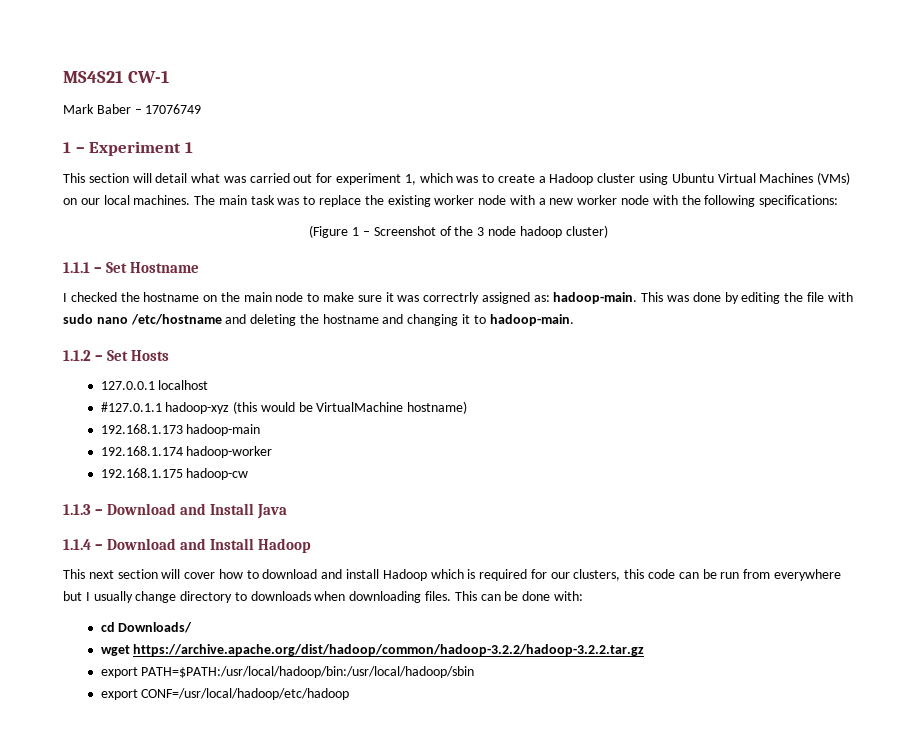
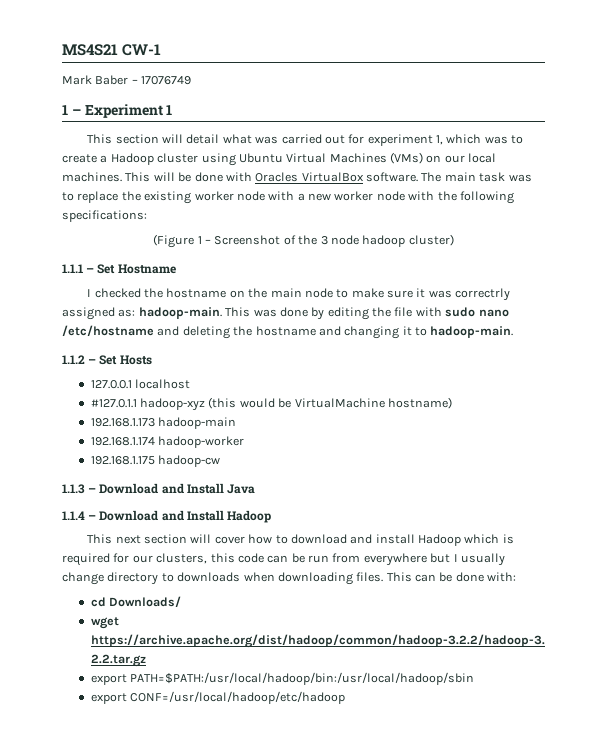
(191, 200) none -> [125,172,418,182] This will be done with Oracles VirtualBox software.

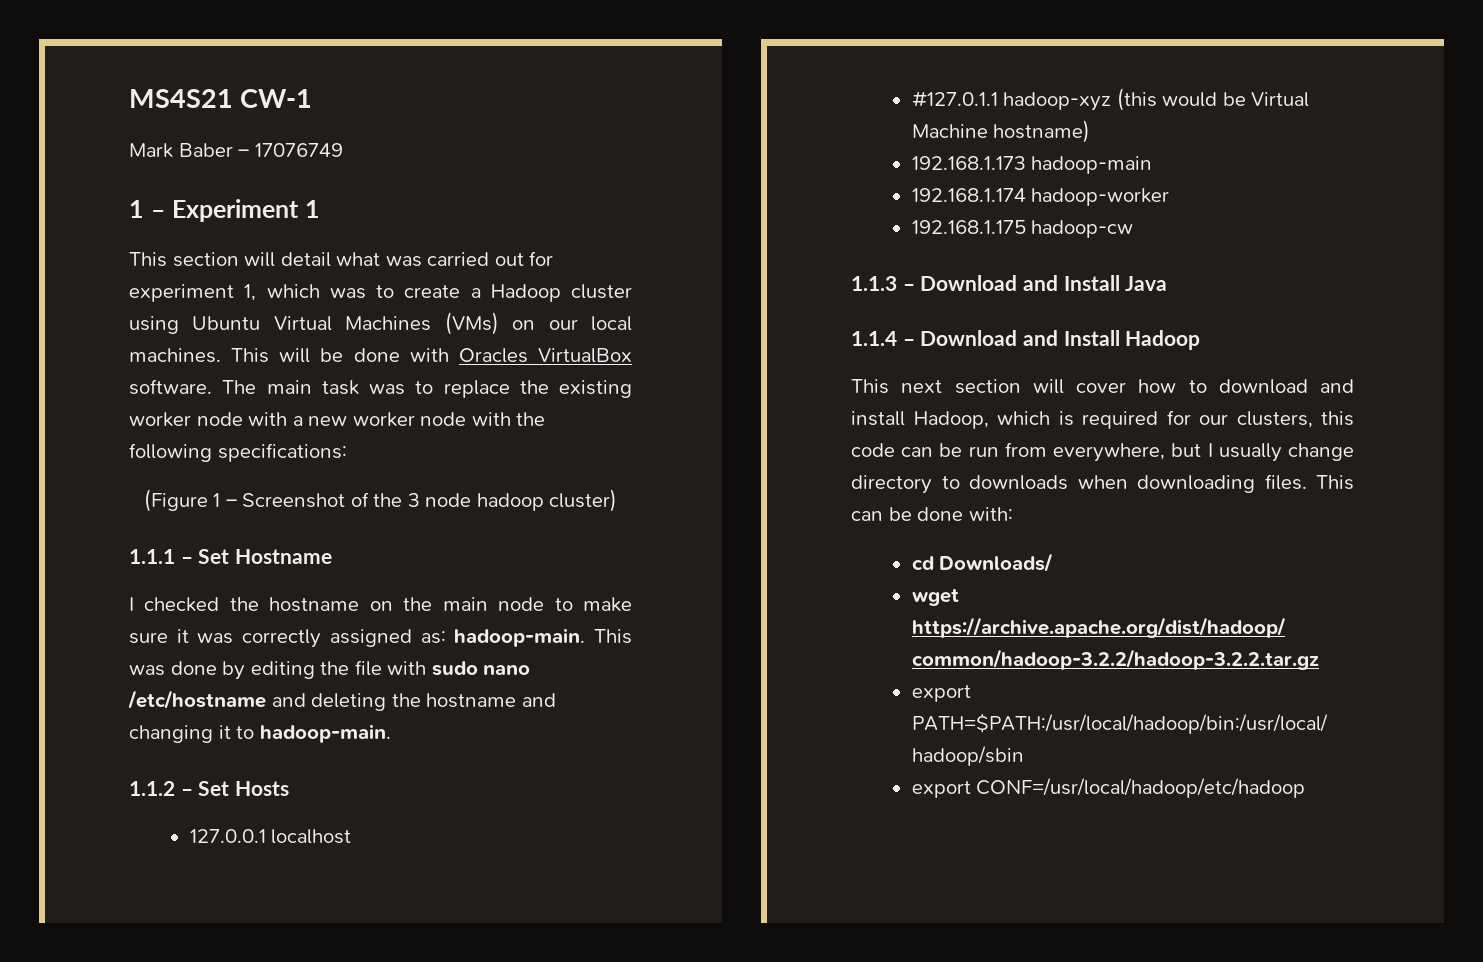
[455,288,511,301] correctrly -> [242,629,322,648] correctly
[294,398,385,408] VirtualMachine -> [1251,92,1310,107] [911,124,988,138] Virtual Machine
[418,534,462,546] Hadoop -> [913,411,989,429] Hadoop,
[363,553,427,566] everywhere -> [1053,443,1166,462] everywhere,

